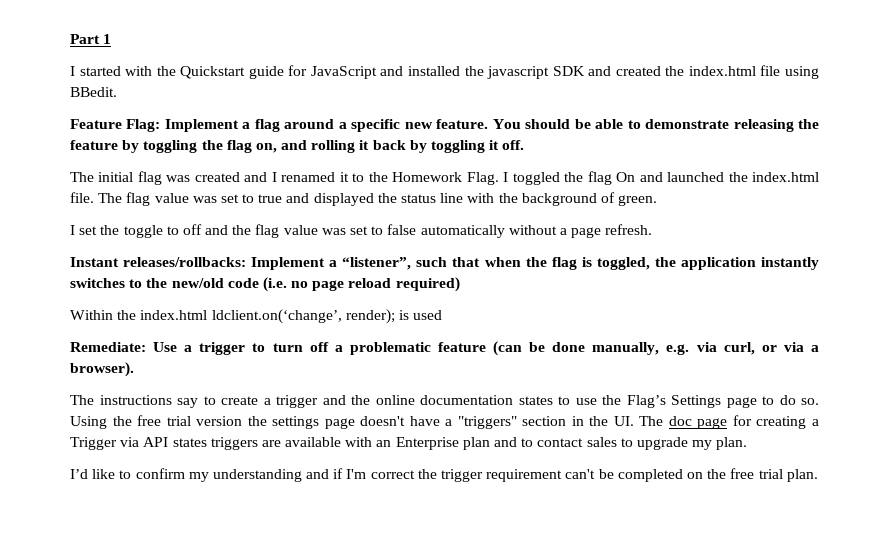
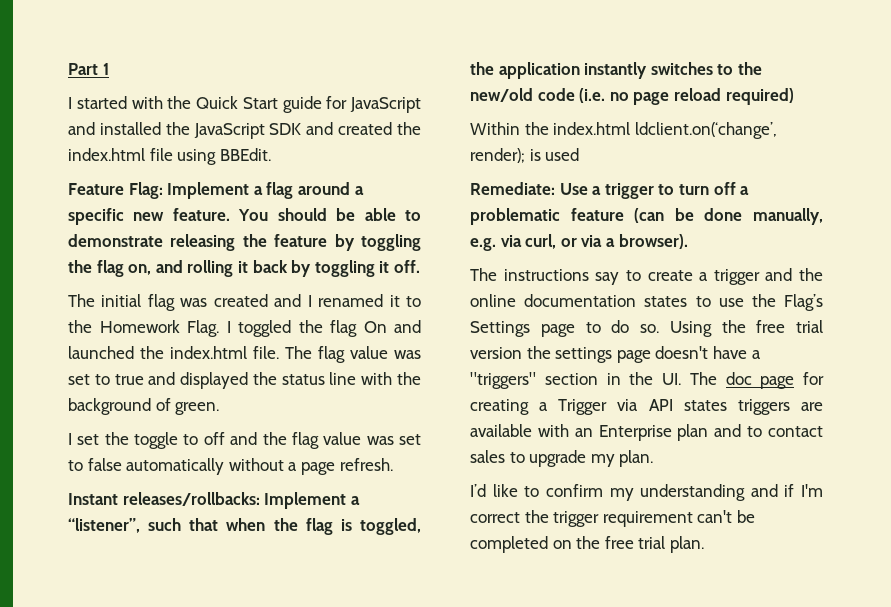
[180,66,246,79] Quickstart -> [196,96,278,109] Quick Start
[487,66,550,79] javascript -> [193,123,265,139] JavaScript
[70,87,117,97] BBedit. -> [219,148,271,161] BBEdit.

